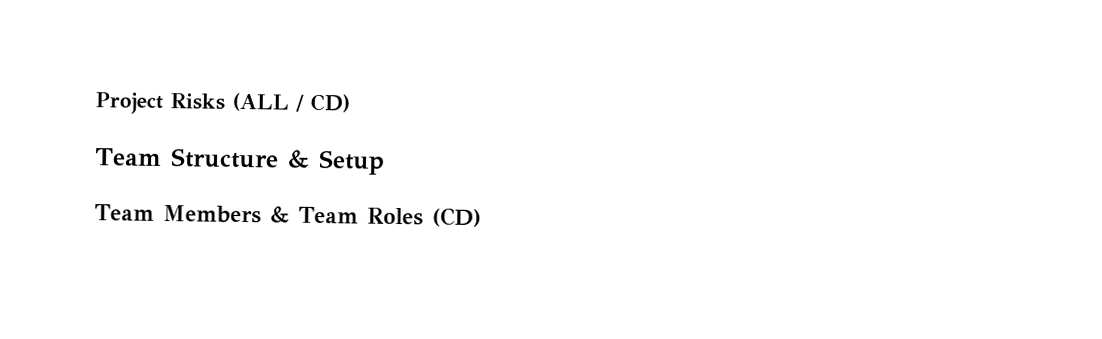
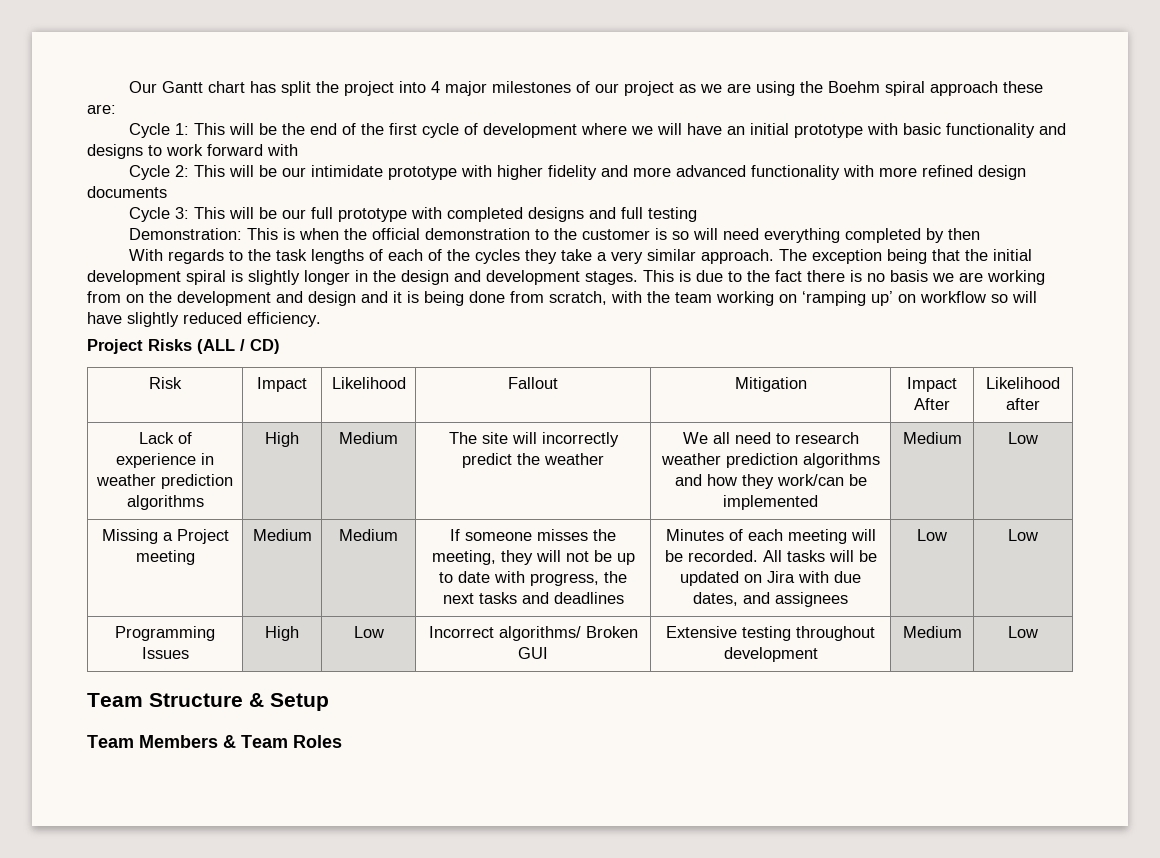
(95, 103) none -> [129,81,1044,96] [87,104,116,114] [129,123,1067,138] [87,144,298,159] [129,165,1027,180] [87,186,167,198] [129,207,698,222] [129,228,981,243] [129,249,1033,264] [87,270,1045,285] [87,291,1037,306] [87,312,321,327] Our Gantt chart has split the project into 4 major milestones of our project as we are using the Boehm spiral approach these are: // Cycle 1: This will be the end of the first cycle of development where we will have an initial prototype with basic functionality and designs to work forward with // Cycle 2: This will be our intimidate prototype with higher fidelity and more advanced functionality with more refined design documents // Cycle 3: This will be our full prototype with completed designs and full testing // Demonstration: This is when the official demonstration to the customer is so will need everything completed by then // With regards to the task lengths of each of the cycles they take a very similar approach. The exception being that the initial development spiral is slightly longer in the design and development stages. This is due to the fact there is no basis we are working from on the development and design and it is being done from scratch, with the team working on ‘ramping up’ on workflow so will have slightly reduced efficiency. //
(350, 103) none -> [149,377,182,389] [257,377,307,392] [331,377,406,389] [508,377,558,389] [734,377,807,392] [906,377,957,392] [913,398,950,410] [985,377,1060,389] [1005,398,1040,410] [138,432,192,444] [116,453,214,468] [96,474,233,489] [126,495,204,510] [265,432,299,447] [339,432,398,444] [448,432,619,447] [462,453,604,468] [682,432,859,444] [660,453,880,468] [674,474,867,489] [722,495,818,510] [902,432,962,444] [1007,432,1038,444] [101,529,229,544] [135,550,195,565] [252,529,312,541] [339,529,398,541] [450,529,616,541] [431,550,635,565] [439,571,627,586] [442,592,624,604] [665,529,876,544] [664,550,877,562] [679,571,861,586] [692,592,848,607] [916,529,947,541] [1007,529,1038,541] [115,626,215,641] [141,647,189,659] [265,626,299,641] [353,626,384,638] [428,626,638,641] [518,647,548,659] [665,626,875,641] [723,647,818,662] [902,626,962,638] [1007,626,1038,638] // Risk | Impact | Likelihood | Fallout | Mitigation | Impact After | Likelihood after // Lack of experience in weather prediction algorithms | High | Medium | The site will incorrectly predict the weather | We all need to research weather prediction algorithms and how they work/can be implemented | Medium | Low // Missing a Project meeting | Medium | Medium | If someone misses the meeting, they will not be up to date with progress, the next tasks and deadlines | Minutes of each meeting will be recorded. All tasks will be updated on Jira with due dates, and assignees | Low | Low // Programming Issues | High | Low | Incorrect algorithms/ Broken GUI | Extensive testing throughout development | Medium | Low
[431,207,482,228] (CD) -> (342, 741) none

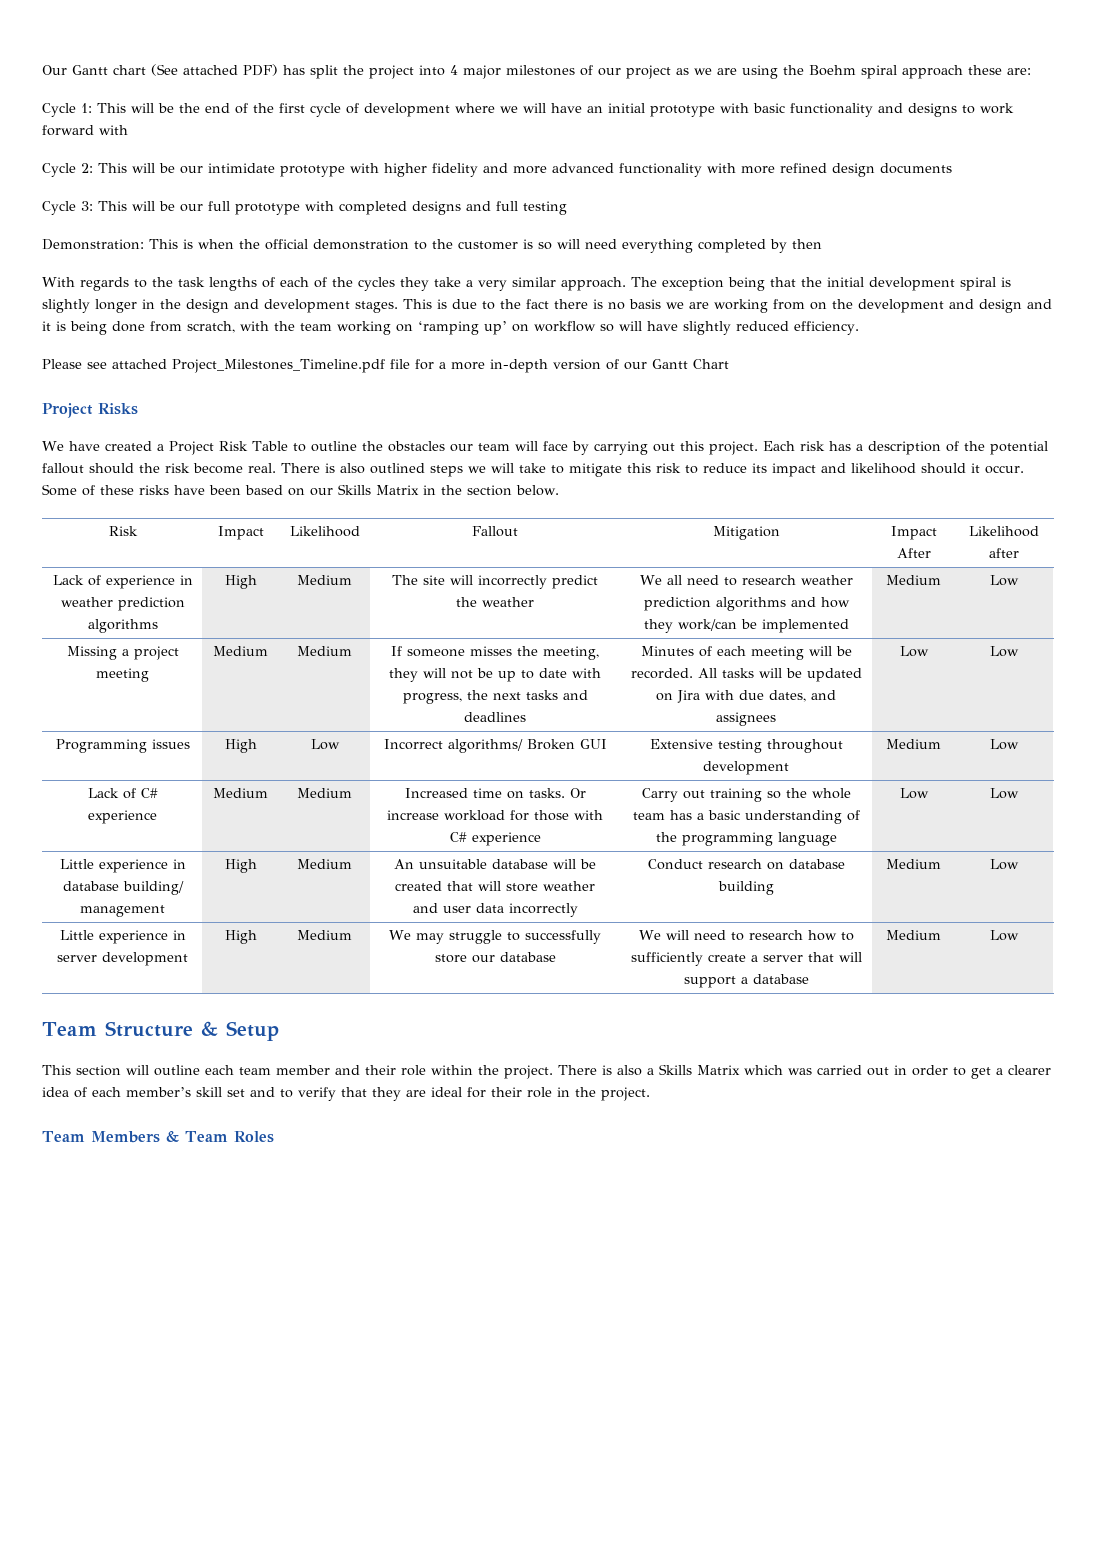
(246, 87) none -> [151,64,278,76] (See attached PDF)
[87,339,280,354] Project Risks (ALL / CD) -> [42,359,729,373] [42,403,138,418] [42,441,1048,455] [42,463,1024,477] [42,484,559,496] Please see attached Project_Milestones_Timeline.pdf file for a more in-depth version of our Gantt Chart // Project Risks // We have created a Project Risk Table to outline the obstacles our team will face by carrying out this project. Each risk has a description of the potential fallout should the risk become real. There is also outlined steps we will take to mitigate this risk to reduce its impact and likelihood should it occur. Some of these risks have been based on our Skills Matrix in the section below.
[176,529,229,544] Project -> [133,646,179,660] project
[141,647,189,659] Issues -> [151,739,190,749] issues
[87,693,329,711] // Team Structure & Setup -> [87,788,158,799] [88,810,157,824] [213,788,268,798] [297,788,352,798] [404,788,586,799] [387,810,603,821] [449,832,541,846] [641,788,851,802] [632,810,860,824] [655,832,837,846] [899,788,929,799] [990,788,1019,799] [59,859,186,873] [62,881,184,895] [80,905,165,917] [224,859,257,873] [297,859,352,869] [394,859,596,869] [395,881,595,892] [412,903,578,917] [647,859,845,870] [717,881,774,895] [886,859,941,869] [990,859,1019,870] [59,930,186,944] [57,952,188,966] [224,930,257,944] [297,930,352,940] [389,930,601,944] [434,952,556,963] [638,930,854,941] [630,952,862,966] [683,974,809,988] [886,930,941,940] [990,930,1019,941] [42,1021,279,1041] [42,1064,1051,1079] [42,1087,650,1101] // Lack of C# experience | Medium | Medium | Increased time on tasks. Or increase workload for those with C# experience | Carry out training so the whole team has a basic understanding of the programming language | Low | Low // Little experience in database building/ management | High | Medium | An unsuitable database will be created that will store weather and user data incorrectly | Conduct research on database building | Medium | Low // Little experience in server development | High | Medium | We may struggle to successfully store our database | We will need to research how to sufficiently create a server that will support a database | Medium | Low // Team Structure & Setup // This section will outline each team member and their role within the project. There is also a Skills Matrix which was carried out in order to get a clearer idea of each member’s skill set and to verify that they are ideal for their role in the project.

